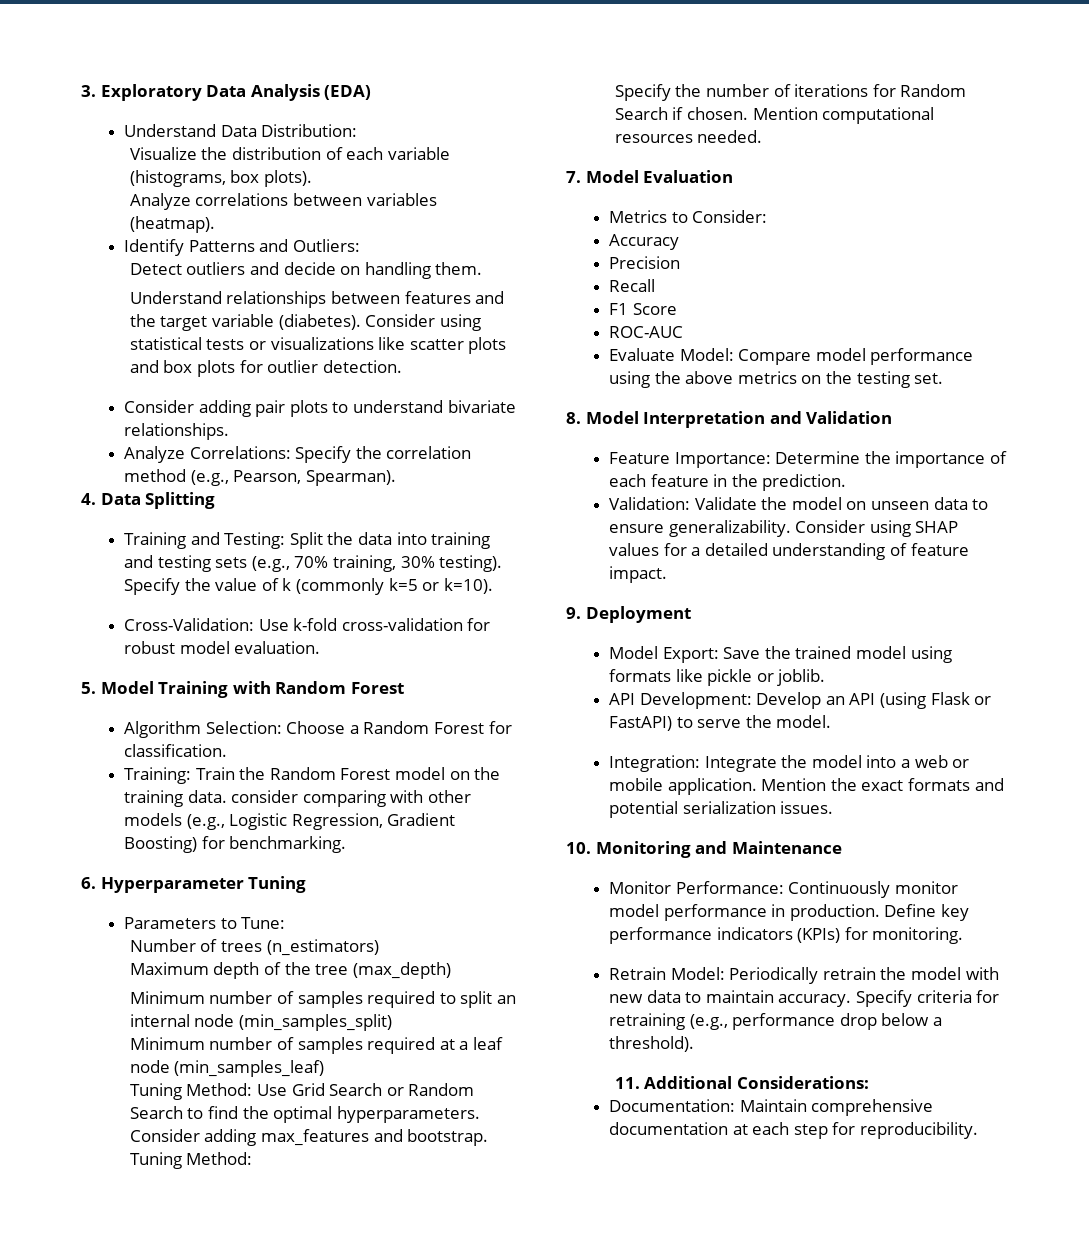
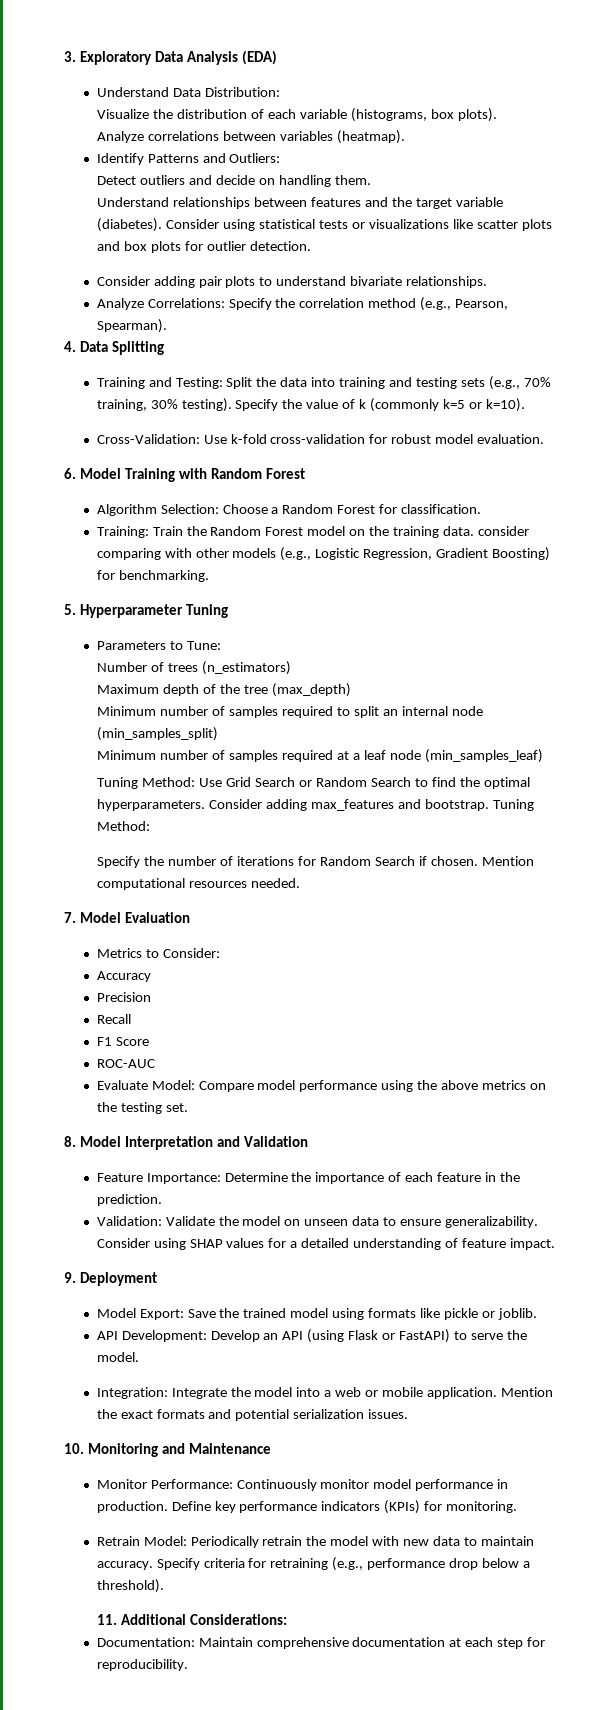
[81,682,96,694] 5. -> [64,468,76,479] 6.
[81,877,96,889] 6. -> [64,604,76,615] 5.

